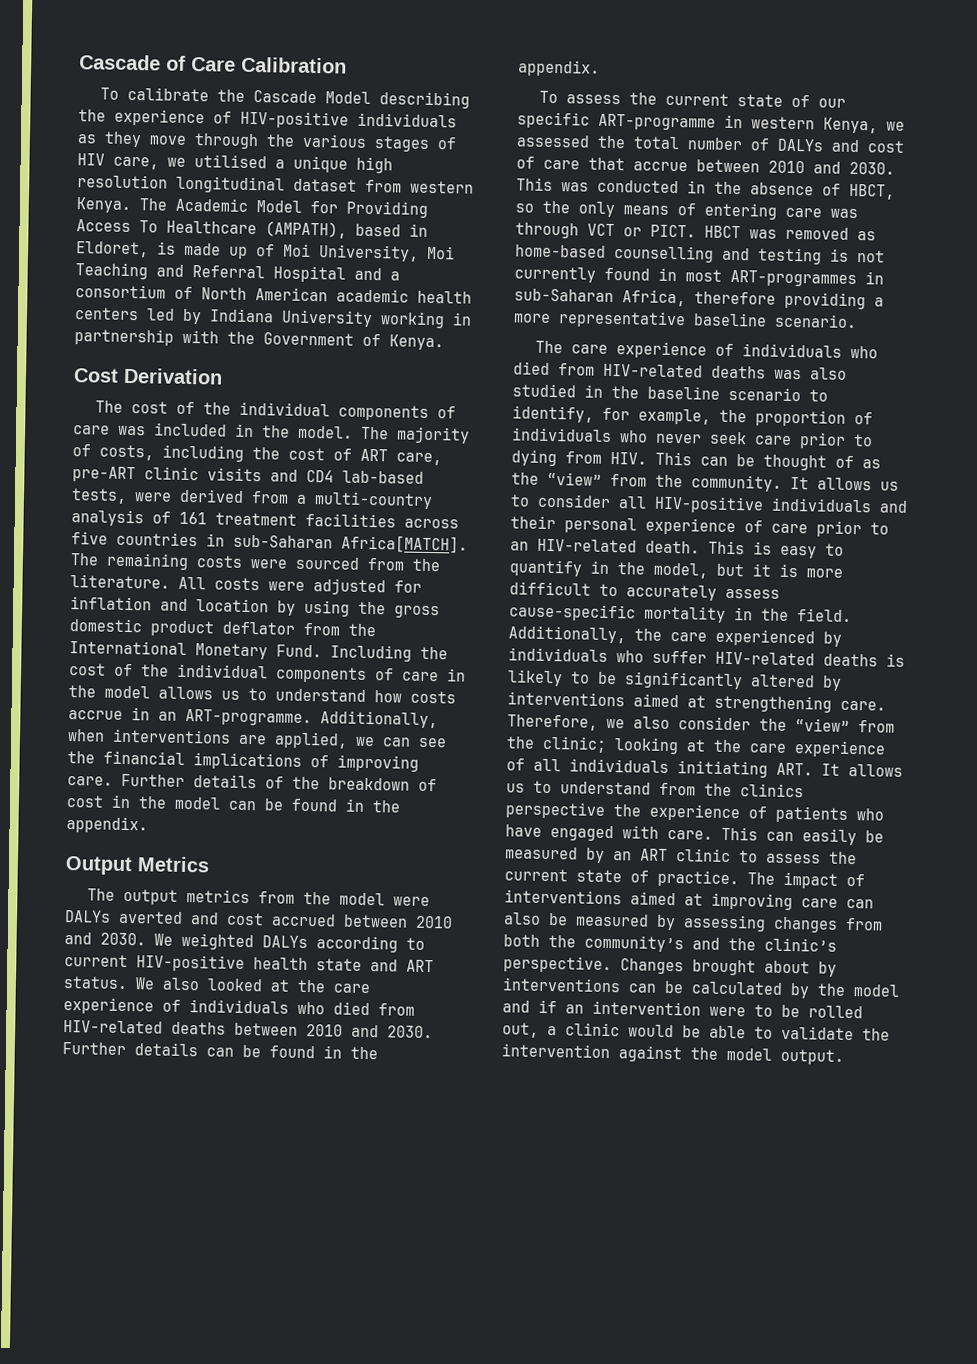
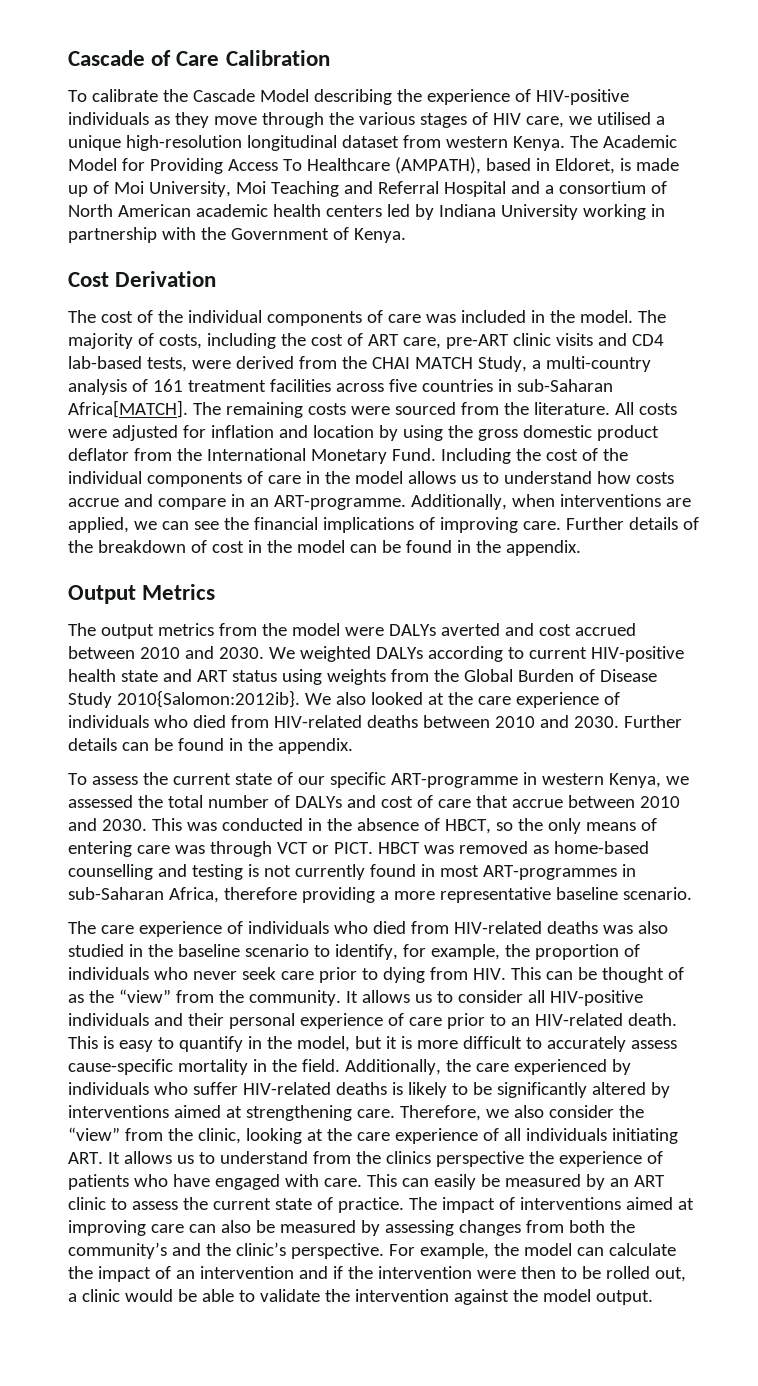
[356,156,393,174] [77,174,168,189] high resolution -> [125,135,242,151] high-resolution
(289, 497) none -> [341,356,527,372] the CHAI MATCH Study,
(123, 715) none -> [123,494,226,510] and compare
[63,976,128,990] status. -> [231,669,657,685] [68,690,300,708] status using weights from the Global Burden of Disease Study 2010{Salomon:2012ib}.
[542,735,607,753] clinic; -> [197,1128,241,1144] clinic,
[620,958,837,977] [502,977,900,999] Changes brought about by interventions can be calculated by the model -> [388,1243,676,1259] [68,1266,294,1282] For example, the model can calculate the impact of an intervention
[565,1004,584,1014] an -> [347,1266,373,1279] the
(746, 1011) none -> [520,1266,556,1279] then

